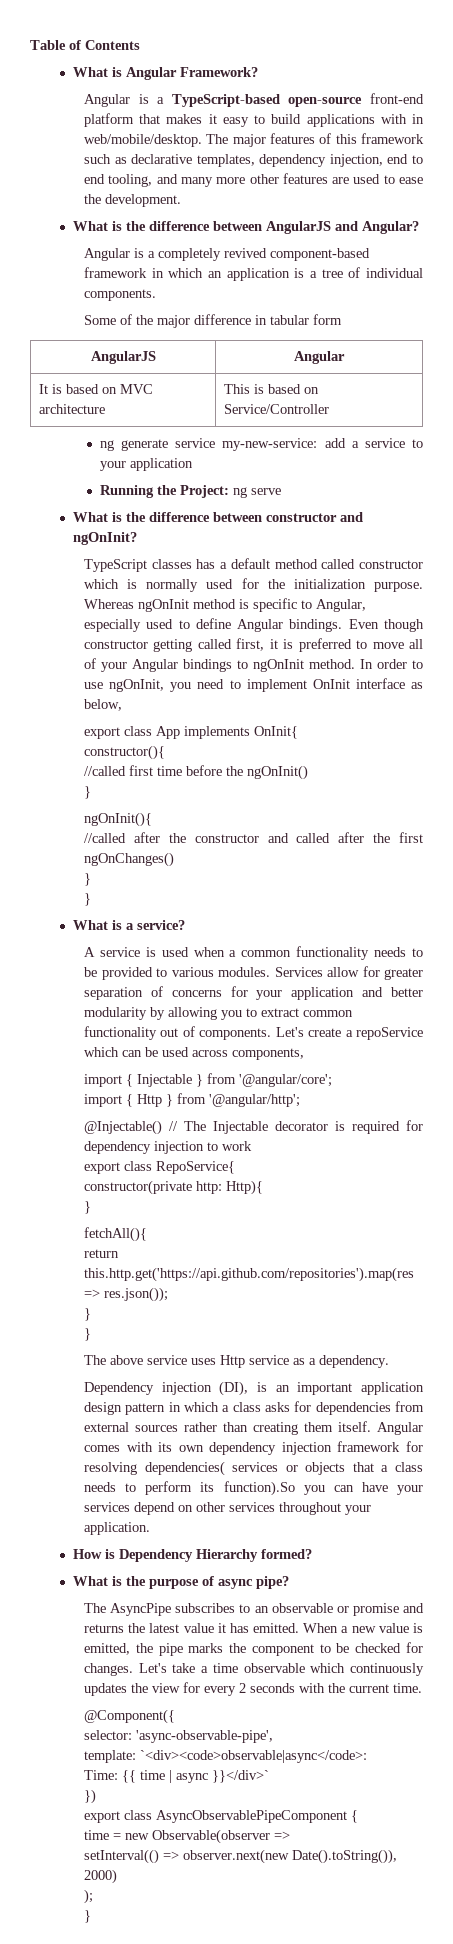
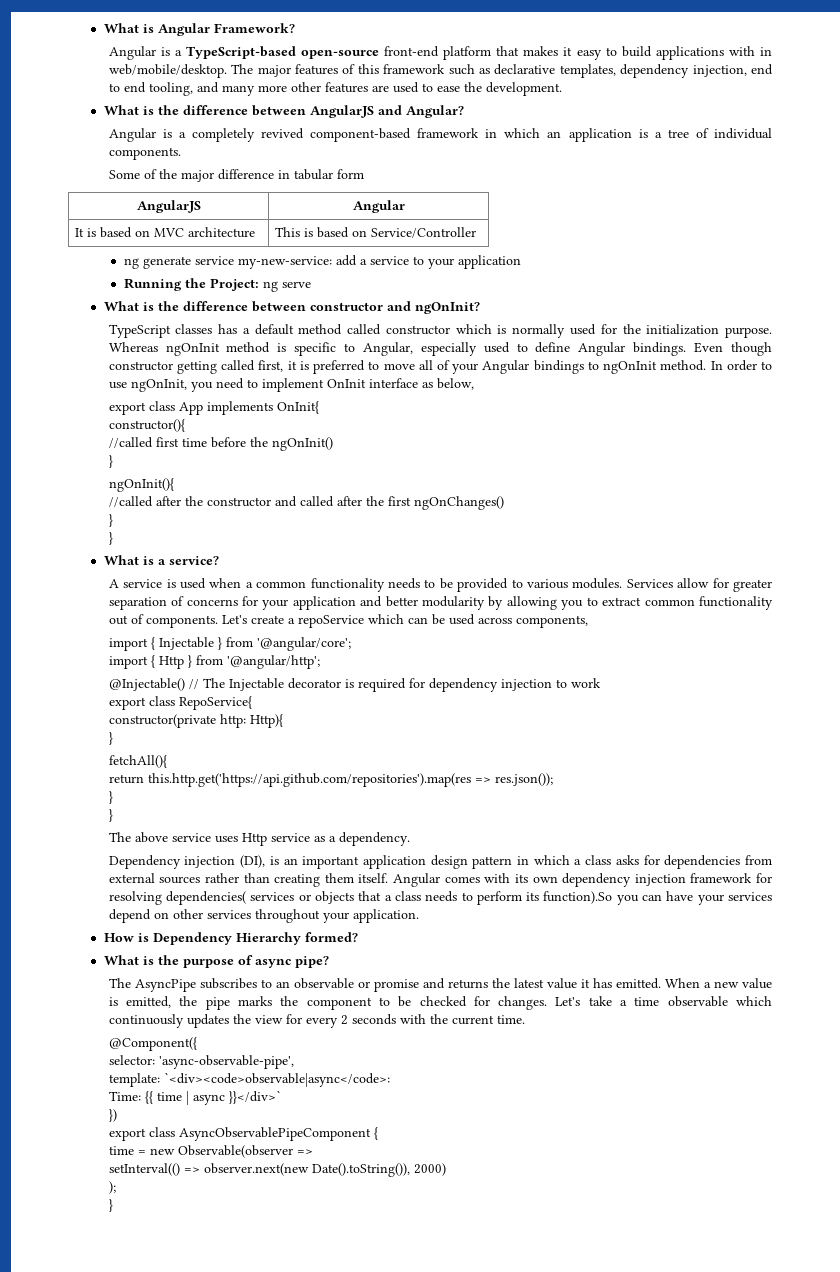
[30,40,140,50] Table of Contents // -> (103, 28) none

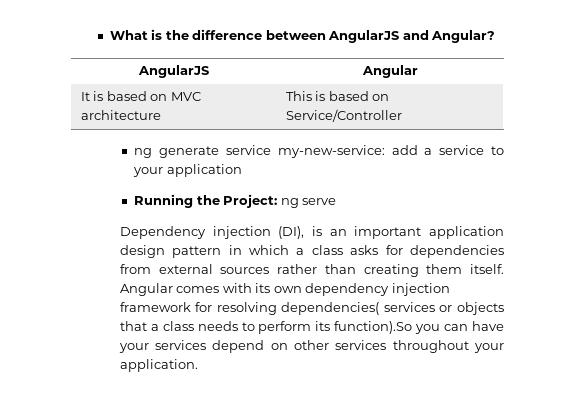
[103,23,295,36] [108,46,773,60] [108,64,774,78] [108,82,562,96] [103,105,154,115] What is Angular Framework? // Angular is a TypeScript-based open-source front-end platform that makes it easy to build applications with in web/mobile/desktop. The major features of this framework such as declarative templates, dependency injection, end to end tooling, and many more other features are used to ease the development. // What is -> [109,29,163,40] What is
[108,128,773,142] [108,147,181,160] [108,169,364,182] // Angular is a completely revived component-based framework in which an application is a tree of individual components. // Some of the major difference in tabular form -> (496, 36) none
[103,301,480,314] [108,324,772,338] [108,342,772,356] [108,360,773,374] [108,378,474,392] [108,401,319,415] [108,419,185,432] [108,437,333,451] [108,455,113,468] [108,478,174,492] [108,496,504,510] [108,514,113,527] [108,532,113,545] [103,555,219,565] [108,578,772,592] [108,596,774,610] [108,614,588,628] [108,637,351,651] [108,655,320,669] [108,678,601,692] [108,696,252,710] [108,714,283,728] [108,732,113,745] [108,755,167,768] [108,773,553,787] [108,791,113,804] [108,809,113,822] [108,832,410,846] // What is the difference between constructor and ngOnInit? // TypeScript classes has a default method called constructor which is normally used for the initialization purpose. Whereas ngOnInit method is specific to Angular, especially used to define Angular bindings. Even though constructor getting called first, it is preferred to move all of your Angular bindings to ngOnInit method. In order to use ngOnInit, you need to implement OnInit interface as below, // export class App implements OnInit{ // constructor(){ // //called first time before the ngOnInit() // } // ngOnInit(){ // //called after the constructor and called after the first ngOnChanges() // } // } // What is a service? // A service is used when a common functionality needs to be provided to various modules. Services allow for greater separation of concerns for your application and better modularity by allowing you to extract common functionality out of components. Let's create a repoService which can be used across components, // import { Injectable } from '@angular/core'; // import { Http } from '@angular/http'; // @Injectable() // The Injectable decorator is required for dependency injection to work // export class RepoService{ // constructor(private http: Http){ // } // fetchAll(){ // return this.http.get('https://api.github.com/repositories').map(res => res.json()); // } // } // The above service uses Http service as a dependency. -> (337, 201) none
[103,932,358,945] [103,955,329,968] [108,978,772,992] [108,996,773,1010] [108,1014,525,1028] [108,1037,197,1051] [108,1055,294,1069] [108,1072,390,1087] [108,1090,281,1105] [108,1109,117,1122] [108,1127,378,1141] [108,1145,313,1158] [108,1163,446,1177] [108,1181,116,1194] [108,1199,113,1212] // How is Dependency Hierarchy formed? // What is the purpose of async pipe? // The AsyncPipe subscribes to an observable or promise and returns the latest value it has emitted. When a new value is emitted, the pipe marks the component to be checked for changes. Let's take a time observable which continuously updates the view for every 2 seconds with the current time. // @Component({ // selector: 'async-observable-pipe', // template: `<div><code>observable|async</code>: // Time: {{ time | async }}</div>` // }) // export class AsyncObservablePipeComponent { // time = new Observable(observer => // setInterval(() => observer.next(new Date().toString()), 2000) // ); // } -> (198, 365) none

